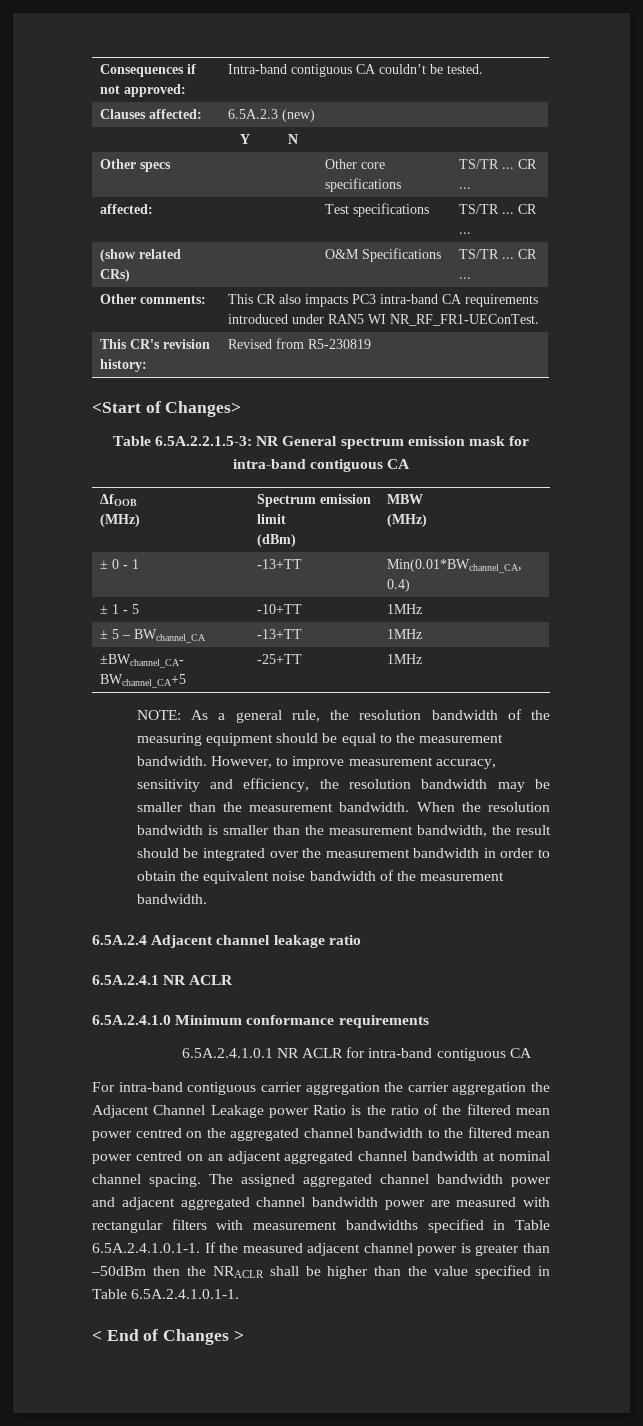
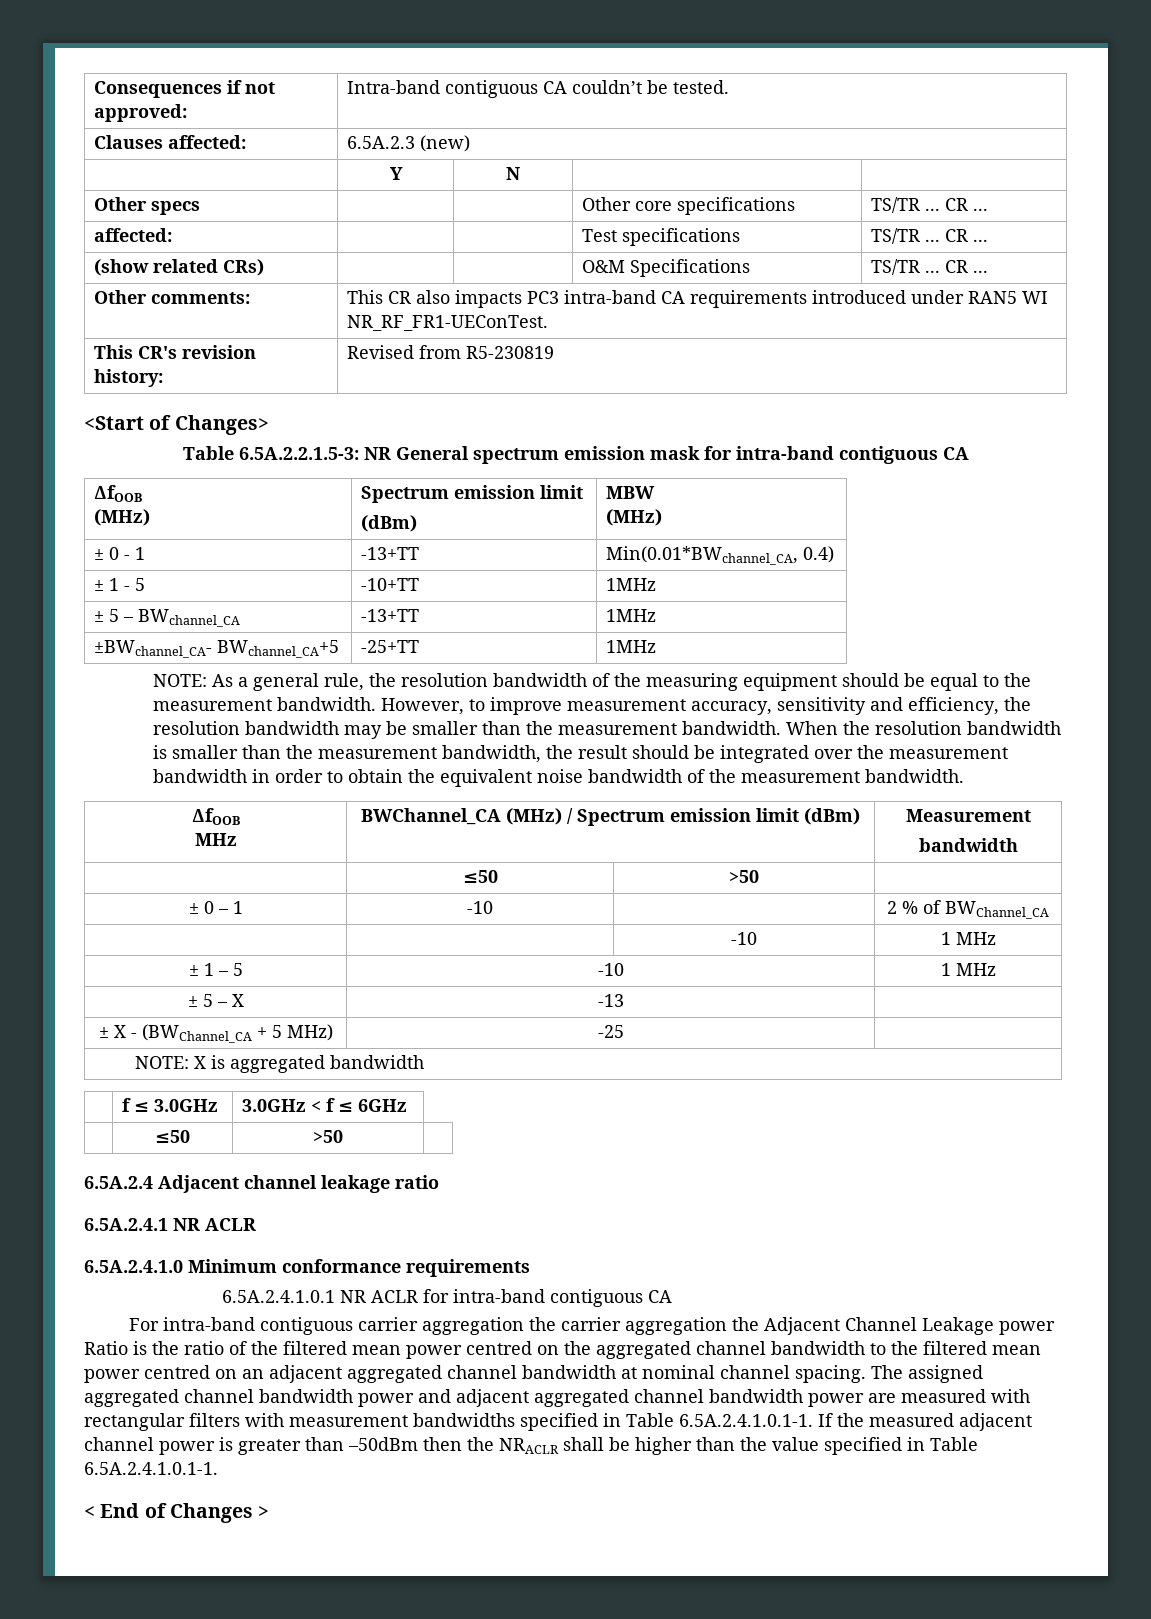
(207, 899) none -> [191,808,240,825] [194,833,237,846] [361,808,861,826] [905,809,1031,822] [918,838,1018,852] [462,870,498,883] [729,870,759,883] [188,901,243,914] [467,901,493,914] [887,900,1049,919] [731,932,757,945] [940,932,996,945] [188,963,243,976] [597,963,624,976] [940,963,996,976] [187,994,244,1007] [597,994,624,1007] [98,1024,333,1043] [597,1025,624,1038] [135,1055,425,1073] [121,1098,218,1112] [241,1098,407,1112] [155,1130,190,1143] [313,1130,343,1143] // ΔfOOB // MHz | BWChannel_CA (MHz) / Spectrum emission limit (dBm) | Measurement // bandwidth // | ≤50 | >50 | // ± 0 – 1 | -10 | | 2 % of BWChannel_CA // | | -10 | 1 MHz // ± 1 – 5 | -10 | 1 MHz // ± 5 – X | -13 | // ± X - (BWChannel_CA + 5 MHz) | -25 | // NOTE: X is aggregated bandwidth // | f ≤ 3.0GHz | 3.0GHz < f ≤ 6GHz // | ≤50 | >50 |

